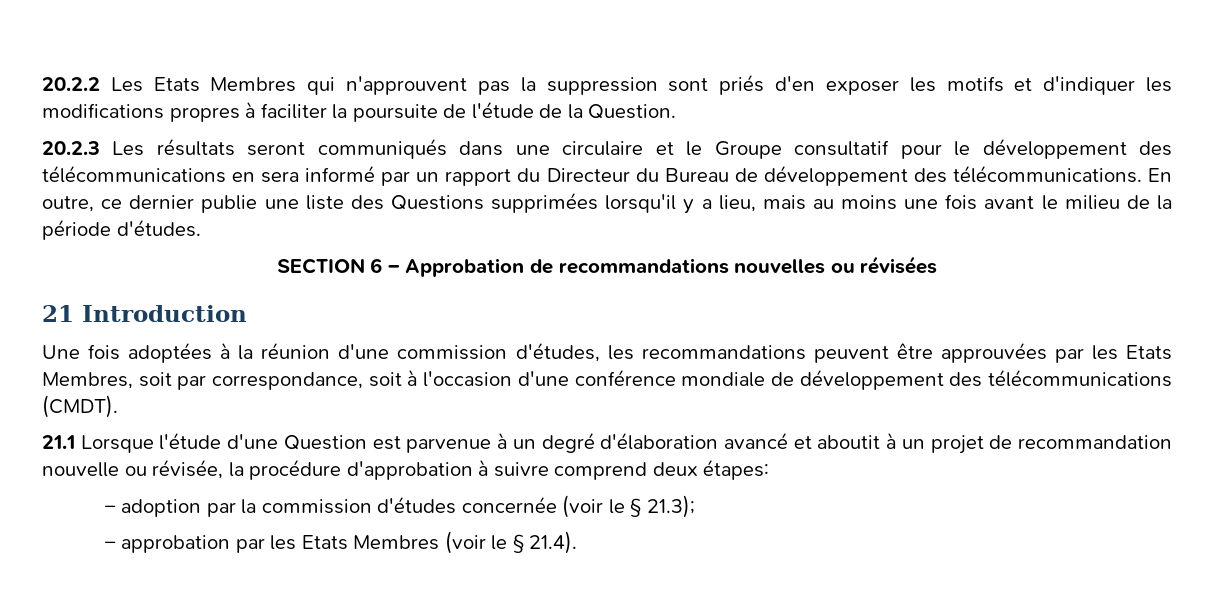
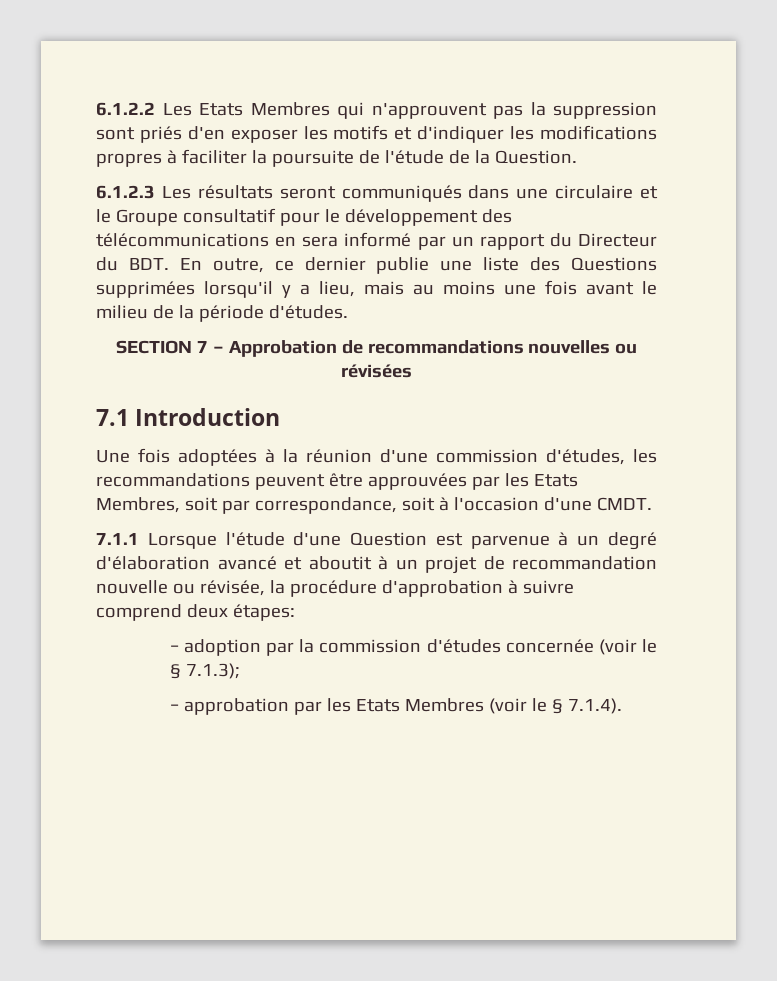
[42,77,100,91] 20.2.2 -> [96,102,155,116] 6.1.2.2
[42,141,100,155] 20.2.3 -> [96,185,155,199] 6.1.2.3
[664,165,1142,186] Bureau de développement des télécommunications. -> [128,258,169,270] BDT.
[370,258,383,273] 6 -> [196,341,208,353] 7
[42,305,74,322] 21 -> [96,409,129,426] 7.1
[574,369,1173,390] [42,395,118,418] [42,435,75,449] conférence mondiale de développement des télécommunications (CMDT). // 21.1 -> [596,497,652,511] [96,533,139,545] CMDT. // 7.1.1
[646,495,695,518] 21.3); -> [185,663,240,679] 7.1.3);
[529,531,578,554] 21.4). -> [567,698,622,714] 7.1.4).

